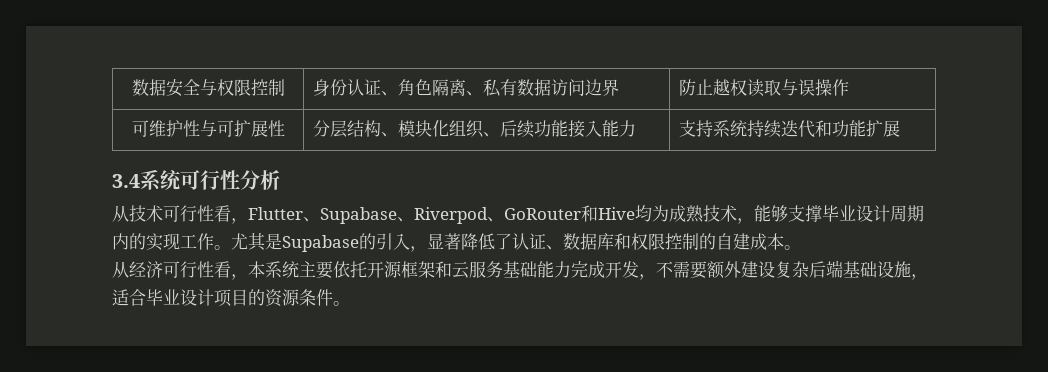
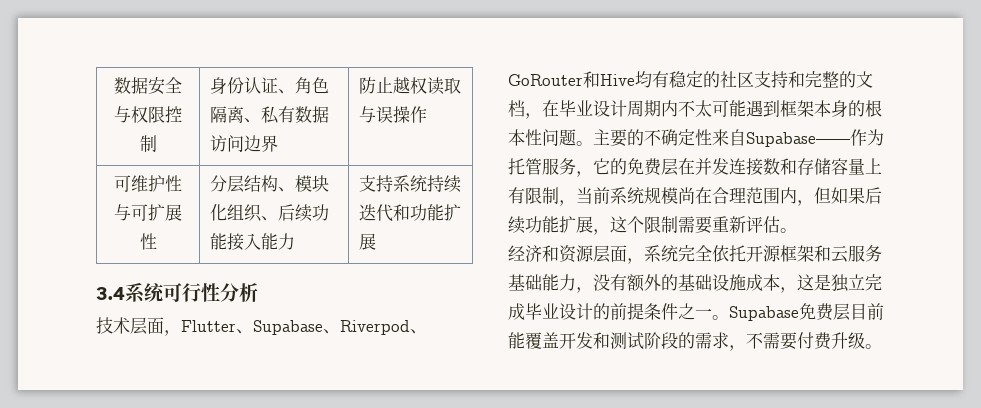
[112,205,231,222] 从技术可行性看 -> [96,317,164,335] 技术层面
[652,205,924,224] [112,232,801,252] [112,261,333,280] 为成熟技术，能够支撑毕业设计周期内的实现工作。尤其是Supabase的引入，显著降低了认证、数据库和权限控制的自建成本。 // 从经济可行性看，本系统主要 -> [652,71,873,88] [508,100,882,119] [508,129,884,147] [508,158,882,177] [508,187,882,206] [508,216,797,235] [508,245,712,264] 有稳定的社区支持和完整的文档，在毕业设计周期内不太可能遇到框架本身的根本性问题。主要的不确定性来自Supabase——作为托管服务，它的免费层在并发连接数和存储容量上有限制，当前系统规模尚在合理范围内，但如果后续功能扩展，这个限制需要重新评估。 // 经济和资源层面，系统完全
[571,260,928,280] [112,289,333,307] 完成开发，不需要额外建设复杂后端基础设施，适合毕业设计项目的资源条件 -> [576,274,882,293] [508,303,884,321] [508,332,865,351] ，没有额外的基础设施成本，这是独立完成毕业设计的前提条件之一。Supabase免费层目前能覆盖开发和测试阶段的需求，不需要付费升级

